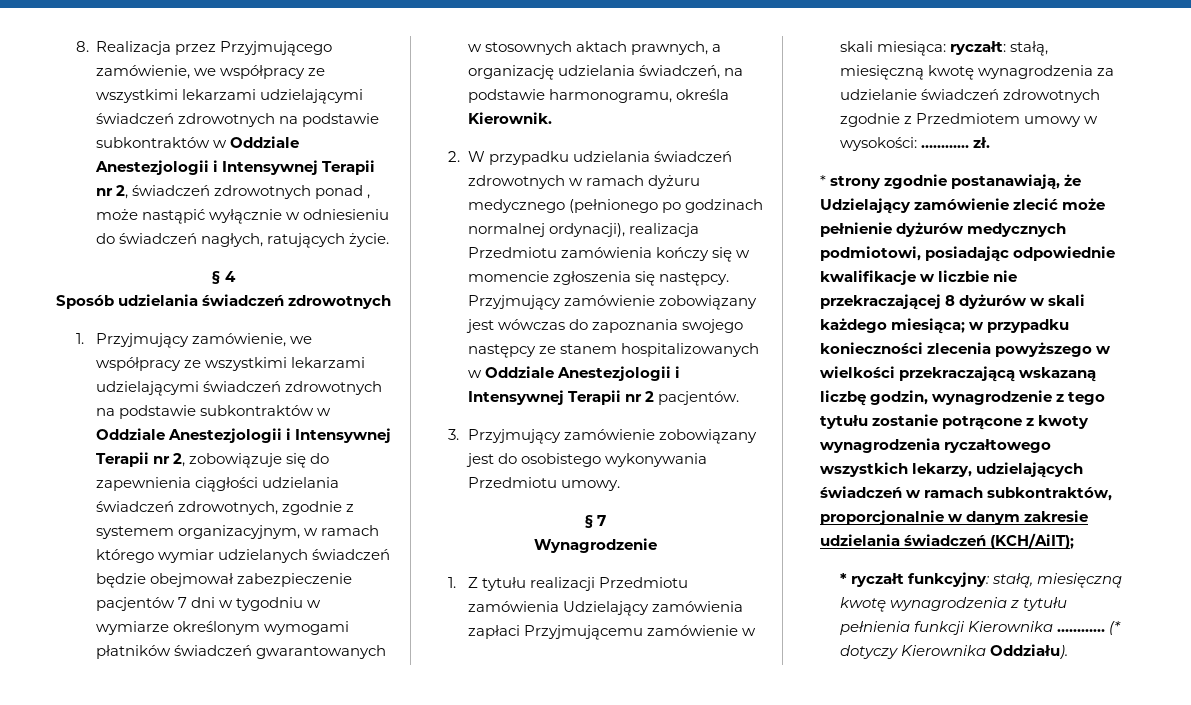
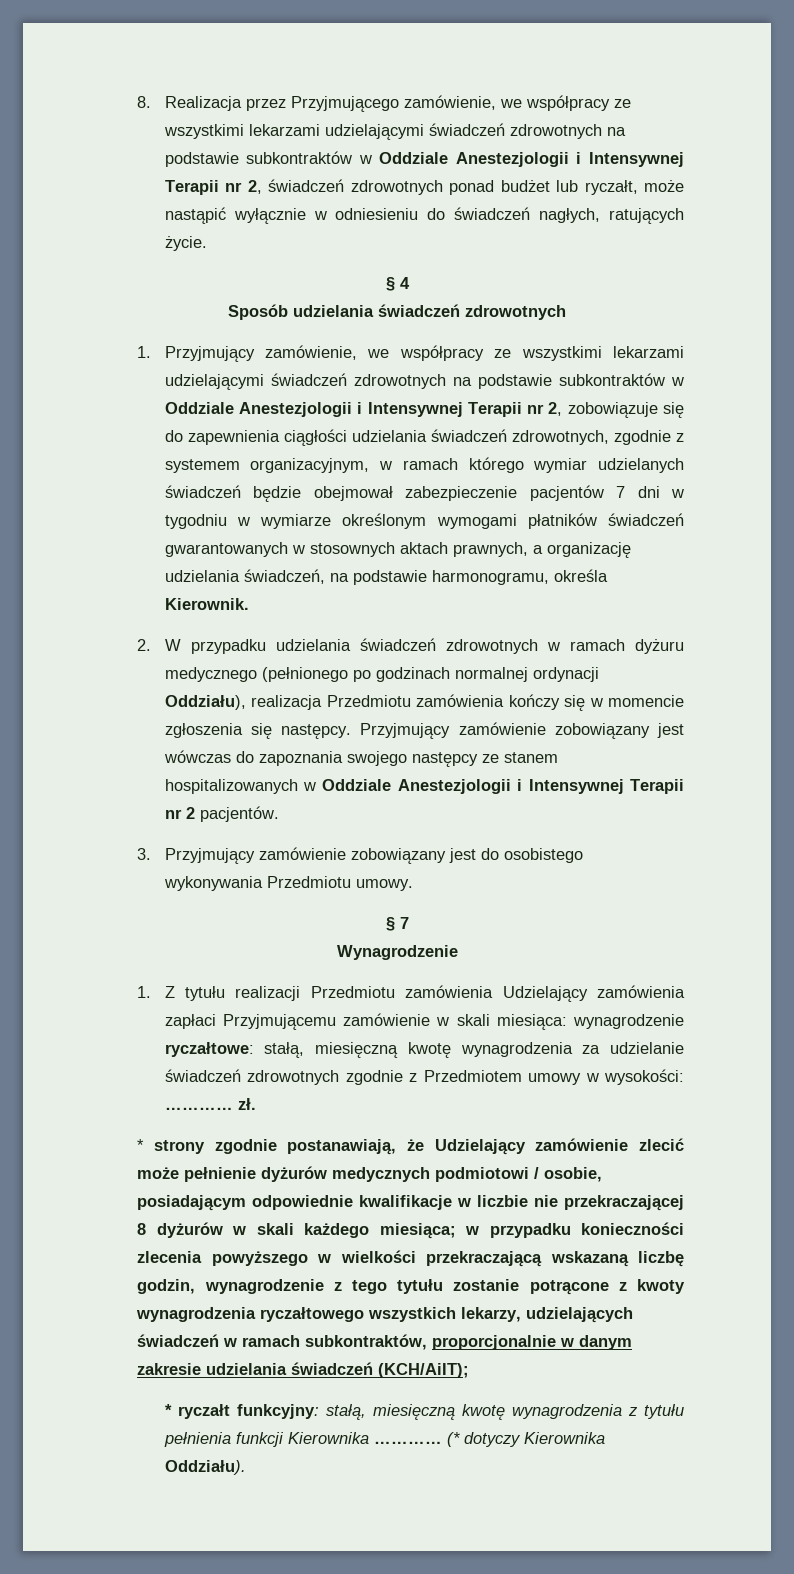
[367,194,371,199] , -> [500,180,638,195] budżet lub ryczałt,
[549,223,626,237] ordynacji), -> [532,667,599,682] [164,695,246,710] ordynacji Oddziału),
[950,41,1007,55] ryczałt: -> [572,1014,684,1029] [164,1042,254,1057] wynagrodzenie ryczałtowe:
[819,246,1009,262] podmiotowi, posiadając -> [435,1167,603,1182] [137,1195,247,1211] podmiotowi / osobie, posiadającym

